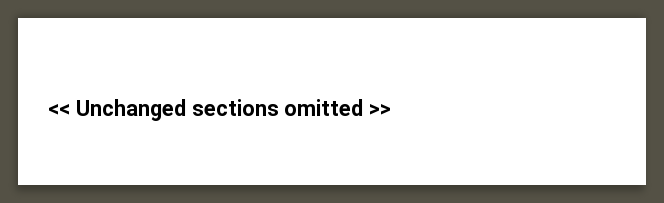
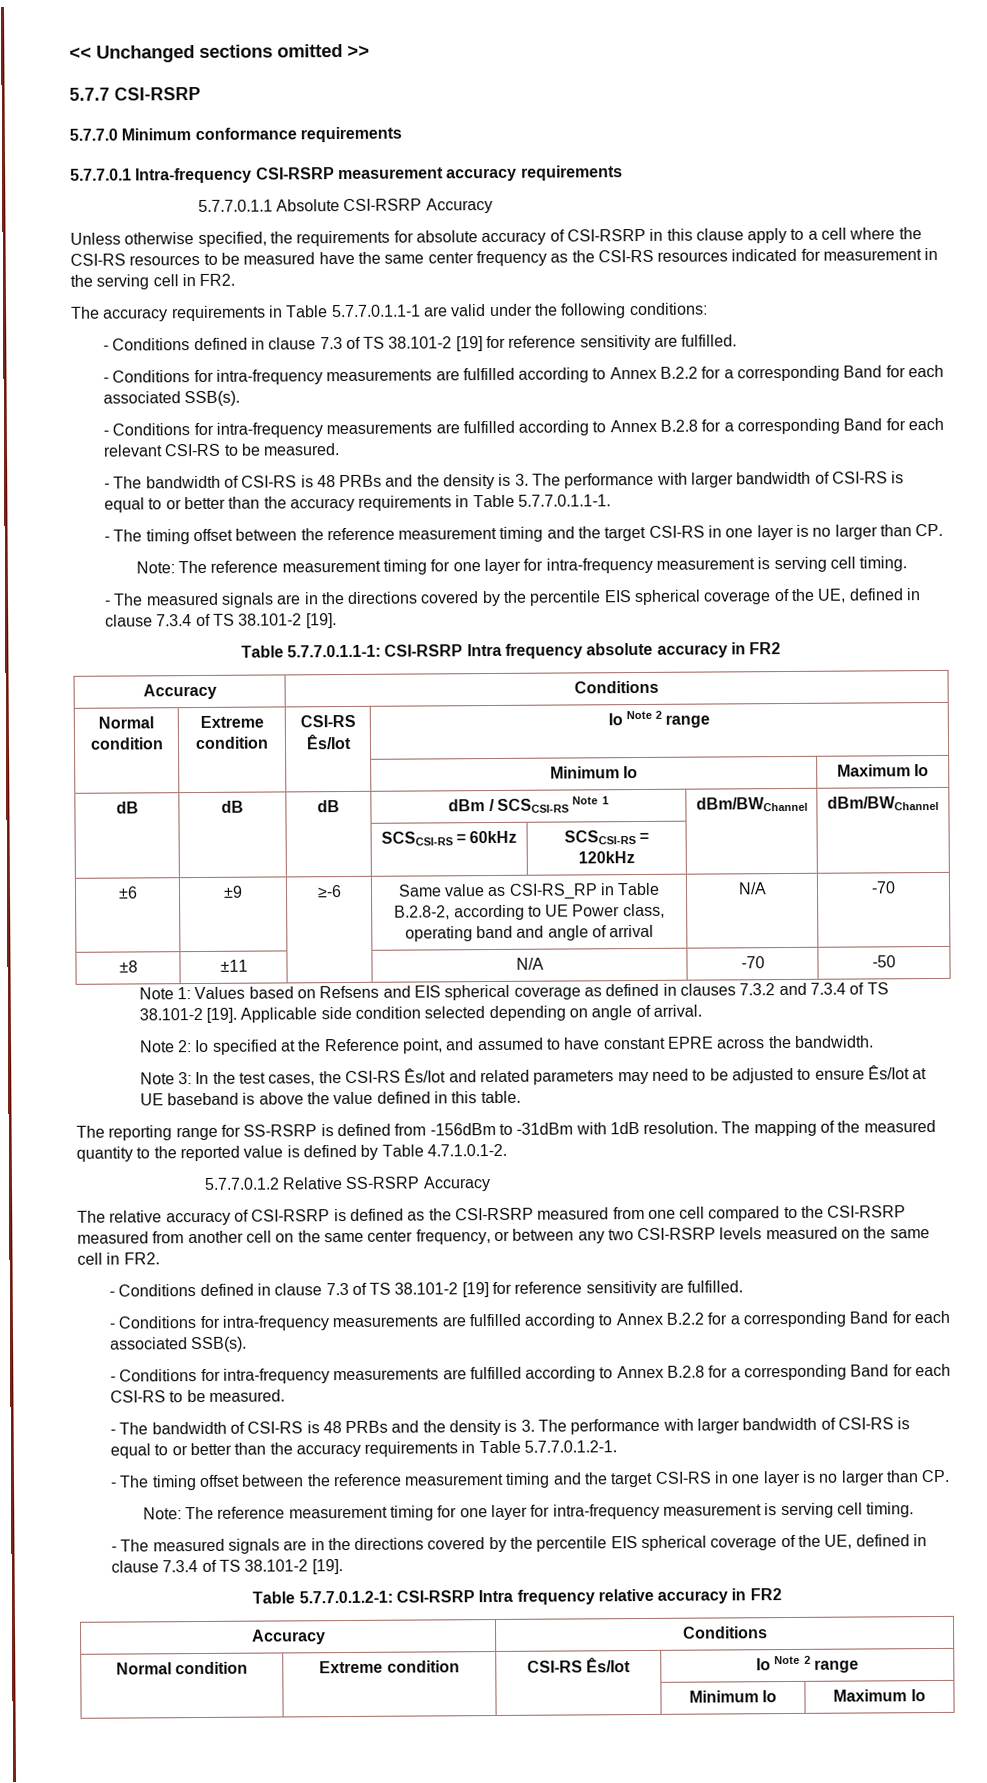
(392, 109) none -> [69,86,201,101] [69,126,402,143] [70,165,623,184] [197,197,493,214] [70,227,922,247] [70,247,939,267] [70,273,236,290] [71,302,708,322] [102,334,738,352] [102,364,945,385] [102,390,241,407] [102,417,945,438] [102,443,341,457] [103,471,905,490] [103,494,612,513] [103,523,944,545] [135,556,908,575] [104,588,921,608] [104,613,337,629] [240,642,782,659] [142,683,217,700] [574,680,659,694] [98,716,154,729] [89,737,164,750] [199,715,264,728] [195,736,269,750] [299,714,356,728] [305,733,352,750] [607,710,711,728] [549,766,639,779] [836,764,930,777] [115,801,139,814] [221,800,244,813] [317,800,340,813] [448,796,609,813] [695,796,808,812] [827,795,939,811] [380,830,518,846] [563,830,650,845] [578,851,635,864] [117,886,138,899] [223,885,243,898] [316,885,342,899] [397,882,661,900] [394,903,665,921] [404,924,655,942] [737,882,767,895] [871,881,896,894] [118,960,138,973] [219,959,248,972] [515,957,544,970] [740,956,765,969] [872,955,896,968] [138,982,889,1001] [138,1004,703,1023] [139,1035,874,1055] [139,1065,928,1086] [139,1090,521,1106] [76,1119,936,1141] [76,1143,507,1162] [203,1176,491,1192] [77,1205,907,1226] [77,1226,930,1245] [77,1252,160,1265] [108,1280,744,1298] [108,1310,951,1331] [109,1336,248,1353] [109,1363,952,1384] [109,1389,285,1403] [109,1417,911,1436] [109,1440,618,1459] [110,1469,951,1491] [142,1502,915,1521] [110,1534,927,1554] [110,1559,343,1575] [252,1588,782,1605] [251,1629,326,1645] [682,1626,768,1639] [115,1661,249,1675] [319,1660,460,1674] [526,1657,632,1673] [756,1655,859,1673] [688,1690,778,1703] [833,1689,926,1702] // 5.7.7 CSI-RSRP // 5.7.7.0 Minimum conformance requirements // 5.7.7.0.1 Intra-frequency CSI-RSRP measurement accuracy requirements // 5.7.7.0.1.1 Absolute CSI-RSRP Accuracy // Unless otherwise specified, the requirements for absolute accuracy of CSI-RSRP in this clause apply to a cell where the CSI-RS resources to be measured have the same center frequency as the CSI-RS resources indicated for measurement in the serving cell in FR2. // The accuracy requirements in Table 5.7.7.0.1.1-1 are valid under the following conditions: // - Conditions defined in clause 7.3 of TS 38.101-2 [19] for reference sensitivity are fulfilled. // - Conditions for intra-frequency measurements are fulfilled according to Annex B.2.2 for a corresponding Band for each associated SSB(s). // - Conditions for intra-frequency measurements are fulfilled according to Annex B.2.8 for a corresponding Band for each relevant CSI-RS to be measured. // - The bandwidth of CSI-RS is 48 PRBs and the density is 3. The performance with larger bandwidth of CSI-RS is equal to or better than the accuracy requirements in Table 5.7.7.0.1.1-1. // - The timing offset between the reference measurement timing and the target CSI-RS in one layer is no larger than CP. // Note: The reference measurement timing for one layer for intra-frequency measurement is serving cell timing. // - The measured signals are in the directions covered by the percentile EIS spherical coverage of the UE, defined in clause 7.3.4 of TS 38.101-2 [19]. // Table 5.7.7.0.1.1-1: CSI-RSRP Intra frequency absolute accuracy in FR2 // Accuracy | Conditions // Normal condition | Extreme condition | CSI-RS Ês/Iot | Io Note 2 range // | | | Minimum Io | Maximum Io // dB | dB | dB | dBm / SCSCSI-RS Note 1 | dBm/BWChannel | dBm/BWChannel // | | | SCSCSI-RS = 60kHz | SCSCSI-RS = 120kHz | | // ±6 | ±9 | ≥-6 | Same value as CSI-RS_RP in Table B.2.8-2, according to UE Power class, operating band and angle of arrival | N/A | -70 // ±8 | ±11 | | N/A | -70 | -50 // Note 1: Values based on Refsens and EIS spherical coverage as defined in clauses 7.3.2 and 7.3.4 of TS 38.101-2 [19]. Applicable side condition selected depending on angle of arrival. // Note 2: Io specified at the Reference point, and assumed to have constant EPRE across the bandwidth. // Note 3: In the test cases, the CSI-RS Ês/Iot and related parameters may need to be adjusted to ensure Ês/Iot at UE baseband is above the value defined in this table. // The reporting range for SS-RSRP is defined from -156dBm to -31dBm with 1dB resolution. The mapping of the measured quantity to the reported value is defined by Table 4.7.1.0.1-2. // 5.7.7.0.1.2 Relative SS-RSRP Accuracy // The relative accuracy of CSI-RSRP is defined as the CSI-RSRP measured from one cell compared to the CSI-RSRP measured from another cell on the same center frequency, or between any two CSI-RSRP levels measured on the same cell in FR2. // - Conditions defined in clause 7.3 of TS 38.101-2 [19] for reference sensitivity are fulfilled. // - Conditions for intra-frequency measurements are fulfilled according to Annex B.2.2 for a corresponding Band for each associated SSB(s). // - Conditions for intra-frequency measurements are fulfilled according to Annex B.2.8 for a corresponding Band for each CSI-RS to be measured. // - The bandwidth of CSI-RS is 48 PRBs and the density is 3. The performance with larger bandwidth of CSI-RS is equal to or better than the accuracy requirements in Table 5.7.7.0.1.2-1. // - The timing offset between the reference measurement timing and the target CSI-RS in one layer is no larger than CP. // Note: The reference measurement timing for one layer for intra-frequency measurement is serving cell timing. // - The measured signals are in the directions covered by the percentile EIS spherical coverage of the UE, defined in clause 7.3.4 of TS 38.101-2 [19]. // Table 5.7.7.0.1.2-1: CSI-RSRP Intra frequency relative accuracy in FR2 // Accuracy | Conditions // Normal condition | Extreme condition | CSI-RS Ês/Iot | Io Note 2 range // | | | Minimum Io | Maximum Io

